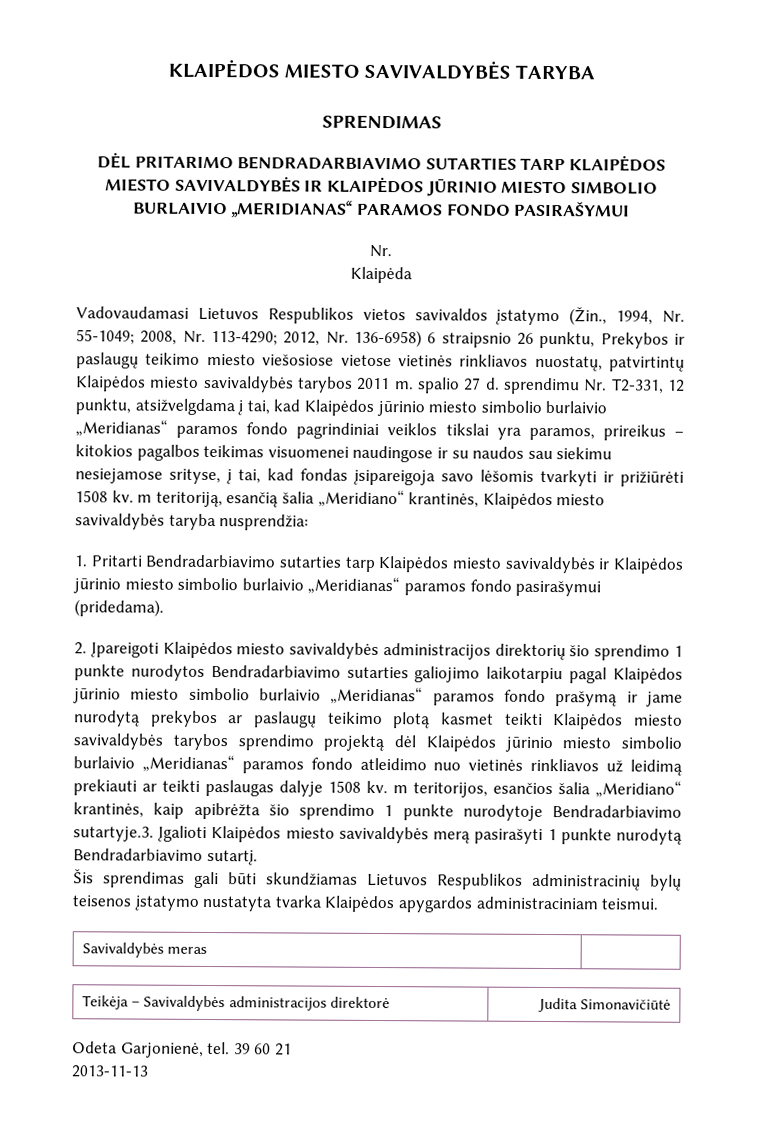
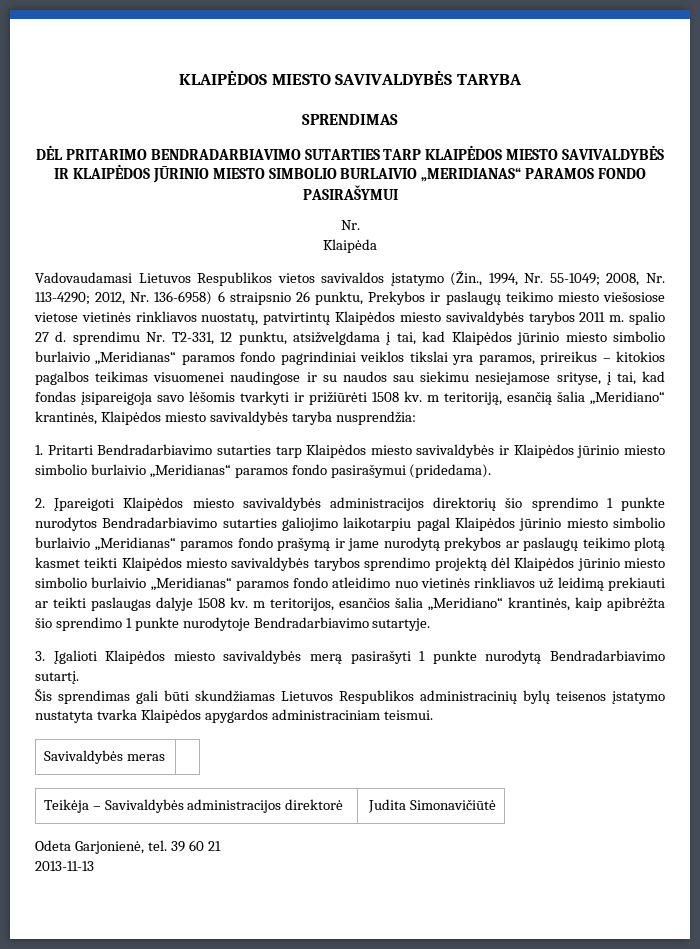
[73,826,154,842] sutartyje.3. -> [372,618,431,631] [35,651,45,661] sutartyje. // 3.

